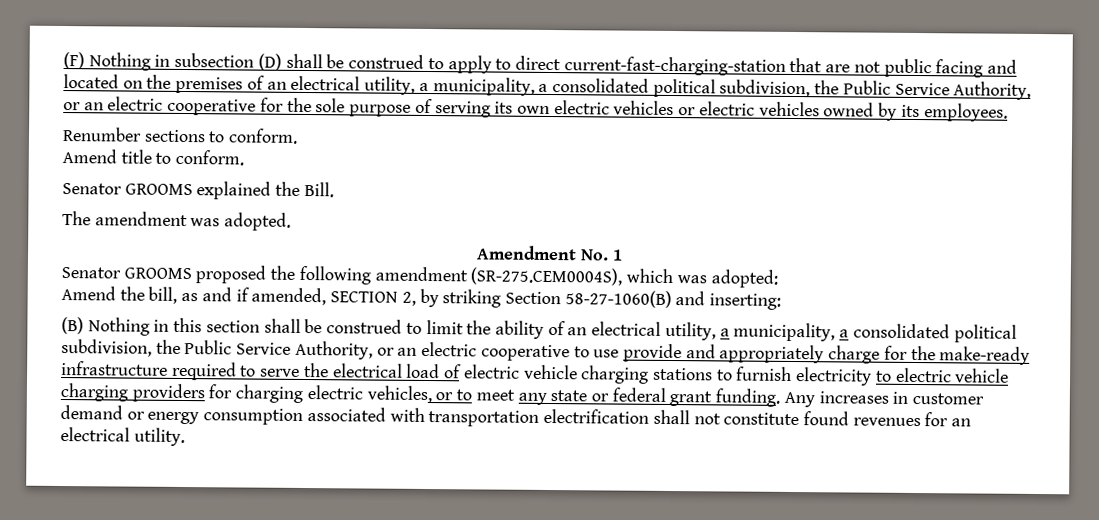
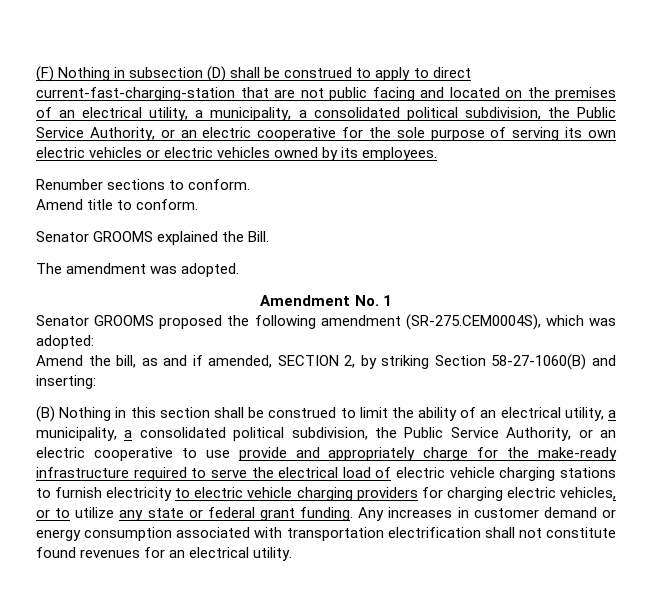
[475,389,515,401] meet -> [75,507,115,518] utilize

